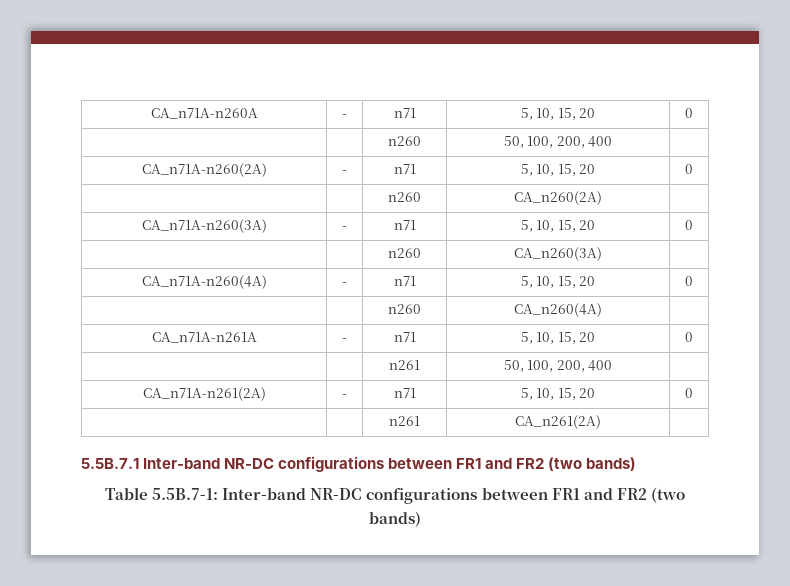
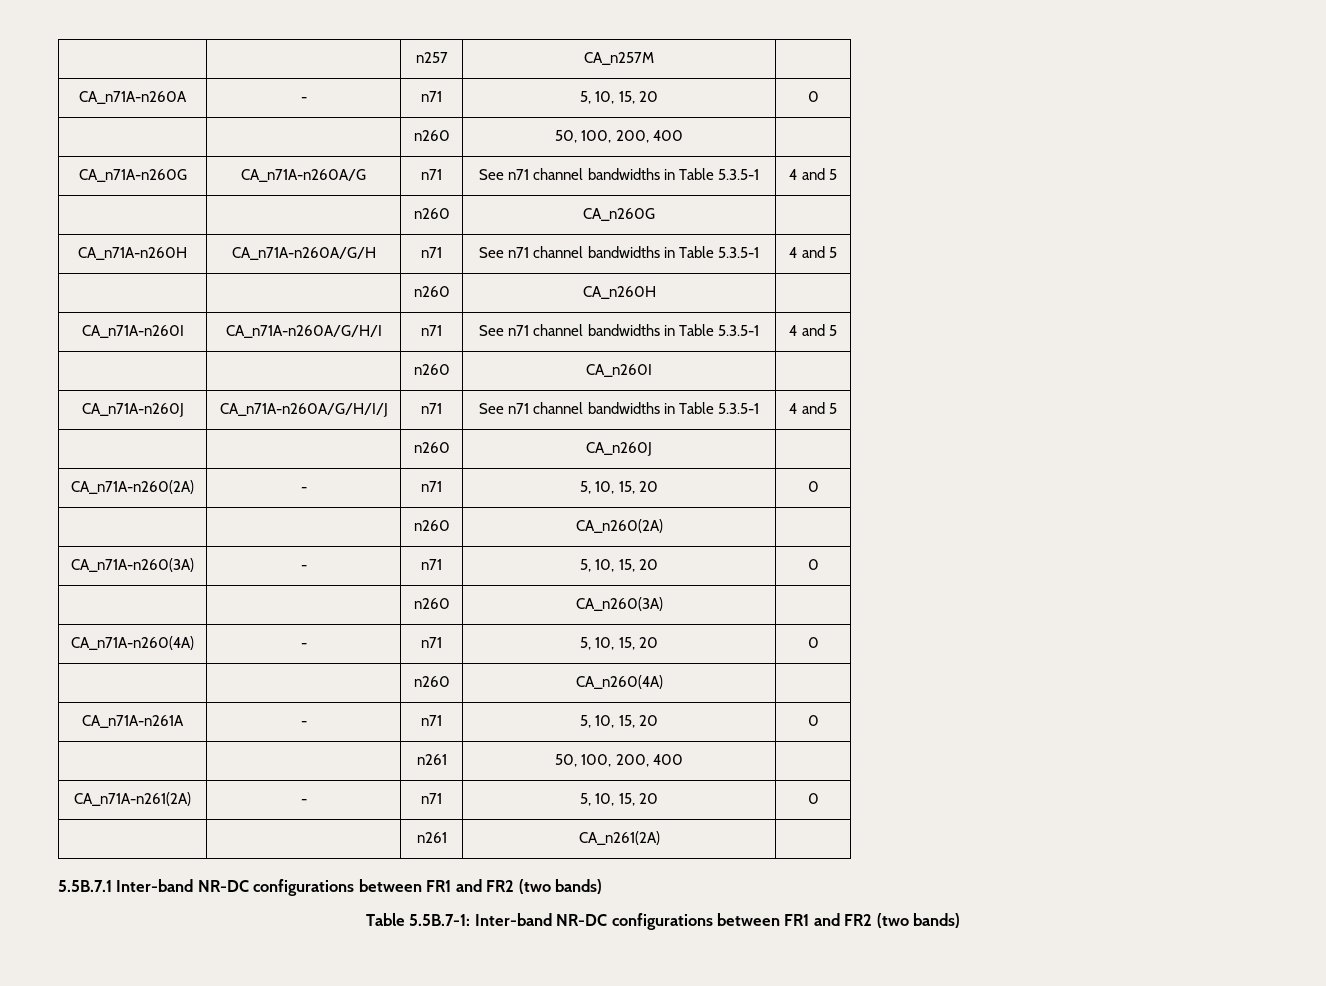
(150, 113) none -> [415,52,448,63] [584,52,654,65] | | n257 | CA_n257M | //
(613, 141) none -> [78,169,187,182] [241,169,366,182] [421,169,442,180] [479,168,759,180] [789,168,837,180] [413,208,450,219] [583,208,655,221] [78,247,187,260] [231,247,376,260] [421,247,442,258] [479,246,759,258] [789,246,837,258] [413,286,450,297] [582,286,656,299] [81,325,184,338] [225,325,382,338] [421,325,442,336] [479,324,759,336] [789,324,837,336] [413,364,450,375] [586,364,652,377] [81,403,184,417] [219,403,388,417] [421,403,442,414] [479,402,759,414] [789,402,837,414] [413,442,450,453] [586,442,652,456] // CA_n71A-n260G | CA_n71A-n260A/G | n71 | See n71 channel bandwidths in Table 5.3.5-1 | 4 and 5 // | | n260 | CA_n260G | // CA_n71A-n260H | CA_n71A-n260A/G/H | n71 | See n71 channel bandwidths in Table 5.3.5-1 | 4 and 5 // | | n260 | CA_n260H | // CA_n71A-n260I | CA_n71A-n260A/G/H/I | n71 | See n71 channel bandwidths in Table 5.3.5-1 | 4 and 5 // | | n260 | CA_n260I | // CA_n71A-n260J | CA_n71A-n260A/G/H/I/J | n71 | See n71 channel bandwidths in Table 5.3.5-1 | 4 and 5 // | | n260 | CA_n260J |

